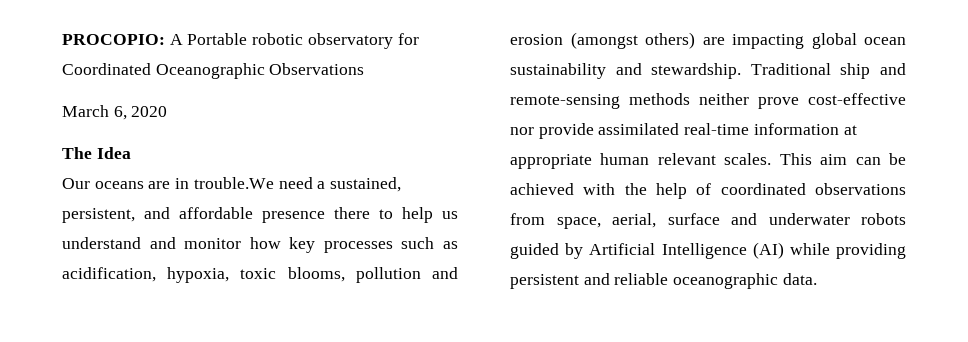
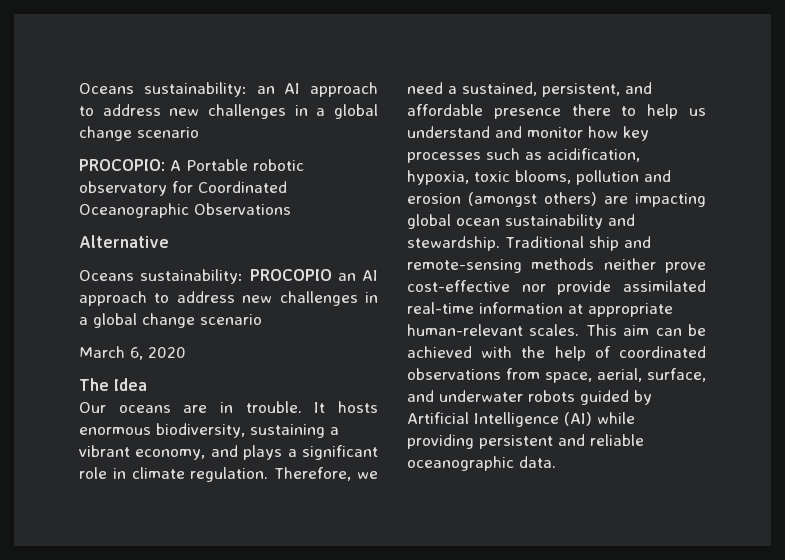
(62, 39) none -> [79,82,378,97] [79,104,378,119] [79,126,199,141] Oceans sustainability: an AI approach to address new challenges in a global change scenario //
(365, 69) none -> [79,235,169,248] [79,269,378,284] [79,291,378,306] [79,313,262,328] // Alternative // Oceans sustainability: PROCOPIO an AI approach to address new challenges in a global change scenario
[193,177,274,189] trouble.We -> [245,401,378,413] [79,423,339,438] [79,445,378,460] [79,467,378,482] trouble. It hosts enormous biodiversity, sustaining a vibrant economy, and plays a significant role in climate regulation. Therefore, we
[600,153,716,165] human relevant -> [407,324,523,336] human-relevant
[667,213,720,225] surface -> [647,368,706,382] surface,

